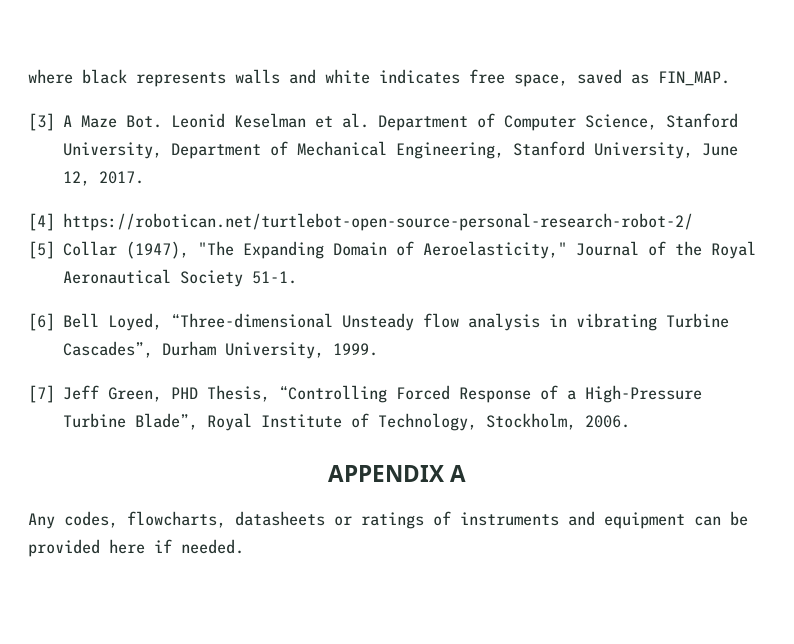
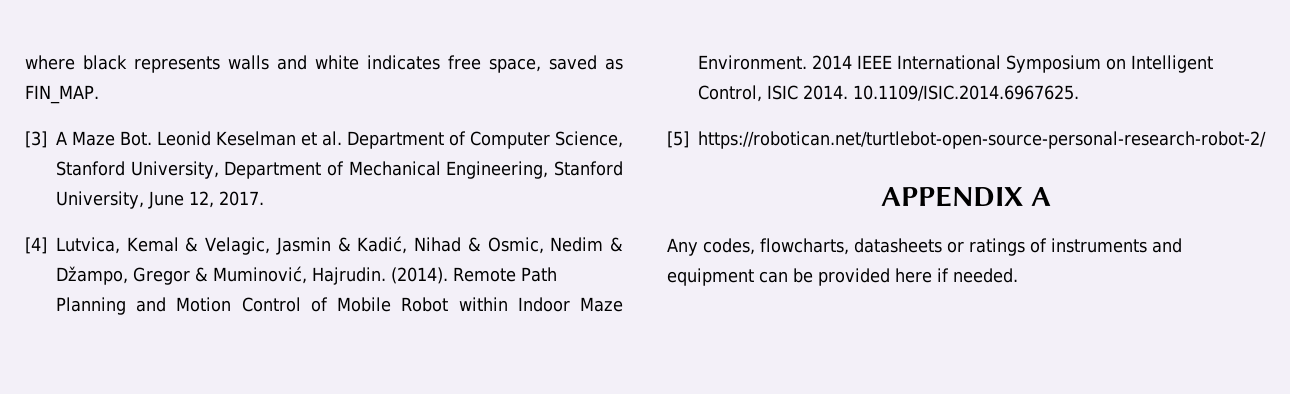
[63,213,694,231] [28,241,757,259] [63,269,298,287] [28,313,730,331] [63,341,379,359] [28,385,703,403] [63,413,631,431] https://robotican.net/turtlebot-open-source-personal-research-robot-2/ // [5] Collar (1947), "The Expanding Domain of Aeroelasticity," Journal of the Royal Aeronautical Society 51-1. // [6] Bell Loyed, “Three-dimensional Unsteady flow analysis in vibrating Turbine Cascades”, Durham University, 1999. // [7] Jeff Green, PHD Thesis, “Controlling Forced Response of a High-Pressure Turbine Blade”, Royal Institute of Technology, Stockholm, 2006. -> [56,236,623,255] [56,266,557,285] [56,297,623,315] [698,55,1213,73] [698,85,1079,102] [667,131,1266,149] Lutvica, Kemal & Velagic, Jasmin & Kadić, Nihad & Osmic, Nedim & Džampo, Gregor & Muminović, Hajrudin. (2014). Remote Path Planning and Motion Control of Mobile Robot within Indoor Maze Environment. 2014 IEEE International Symposium on Intelligent Control, ISIC 2014. 10.1109/ISIC.2014.6967625. // [5] https://robotican.net/turtlebot-open-source-personal-research-robot-2/

